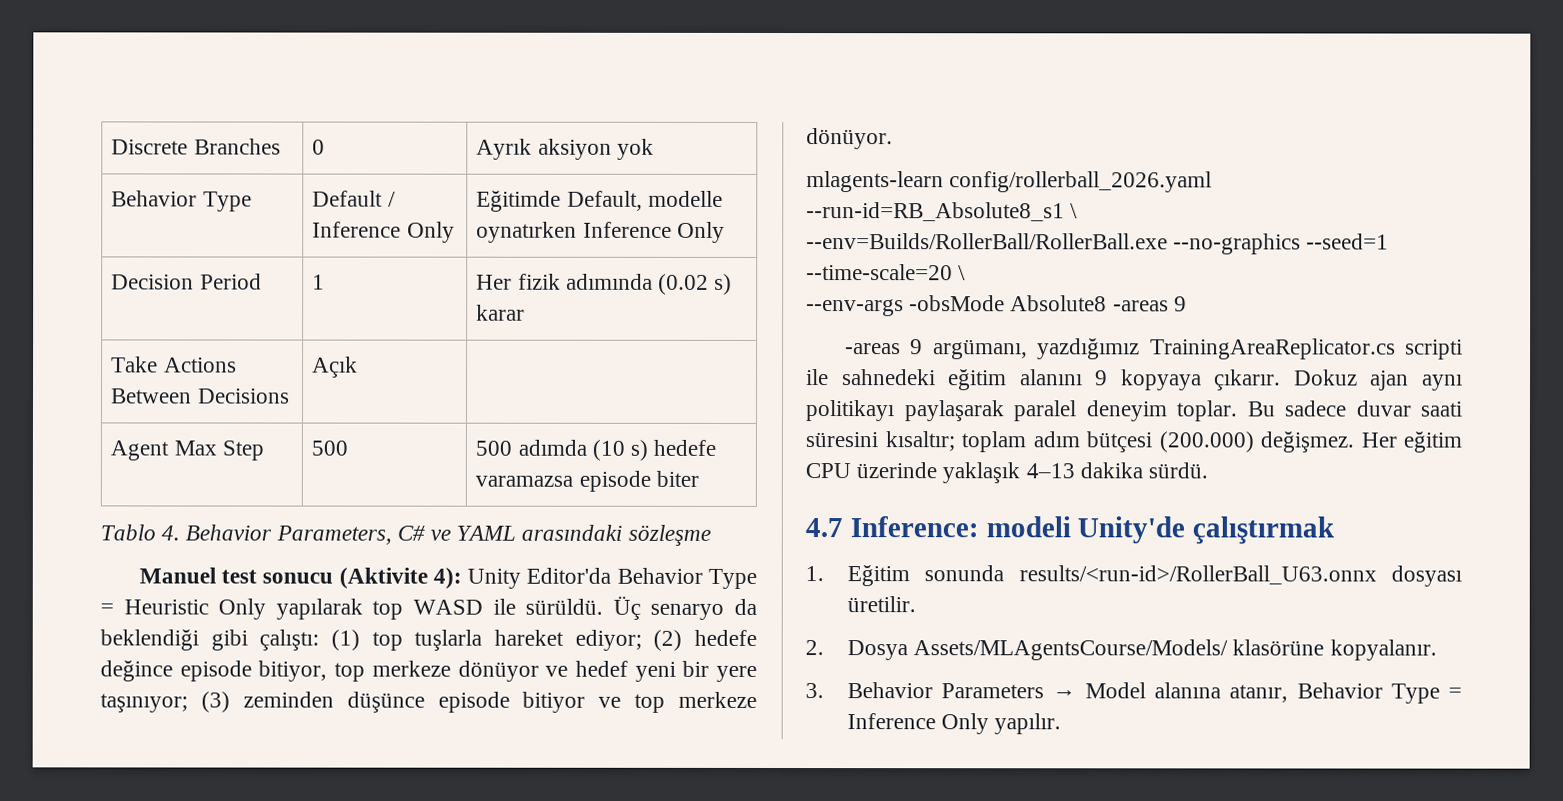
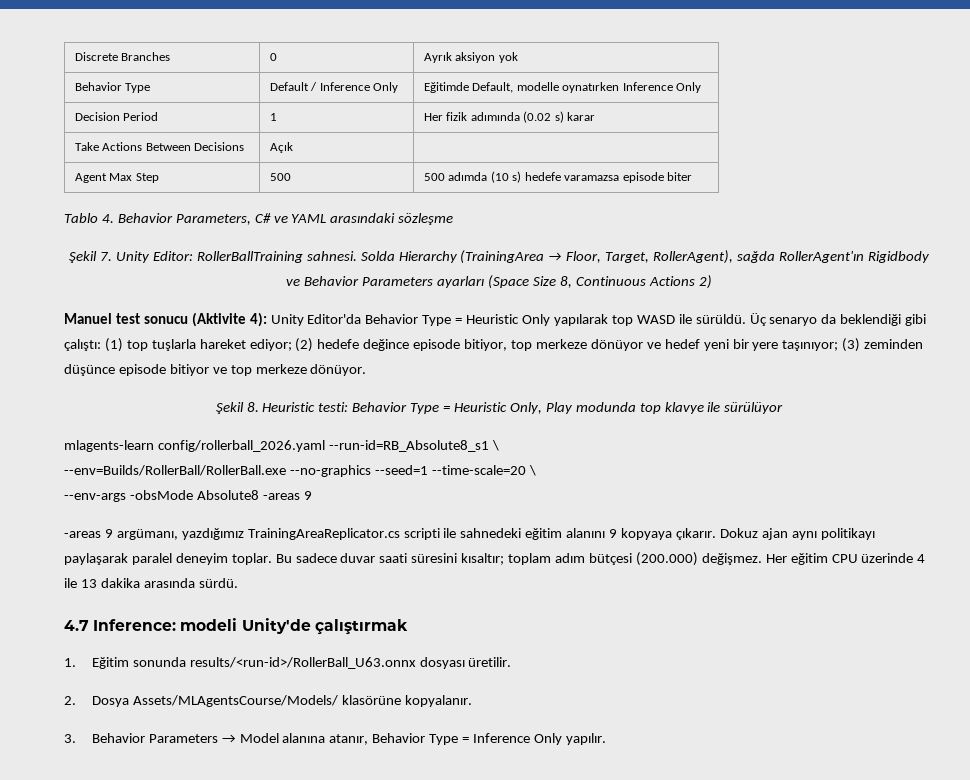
(711, 535) none -> [69,250,930,264] [286,275,712,289] // Şekil 7. Unity Editor: RollerBallTraining sahnesi. Solda Hierarchy (TrainingArea → Floor, Target, RollerAgent), sağda RollerAgent'ın Rigidbody ve Behavior Parameters ayarları (Space Size 8, Continuous Actions 2)
(893, 139) none -> [215,402,784,414] // Şekil 8. Heuristic testi: Behavior Type = Heuristic Only, Play modunda top klavye ile sürülüyor
[942,462,1143,484] yaklaşık 4–13 dakika -> [917,554,926,563] [64,578,195,588] 4 ile 13 dakika arasında

